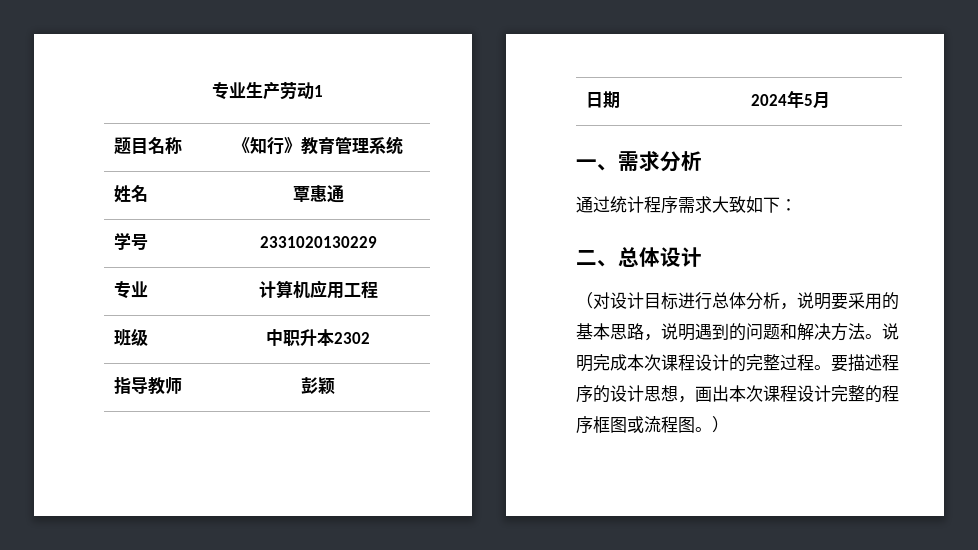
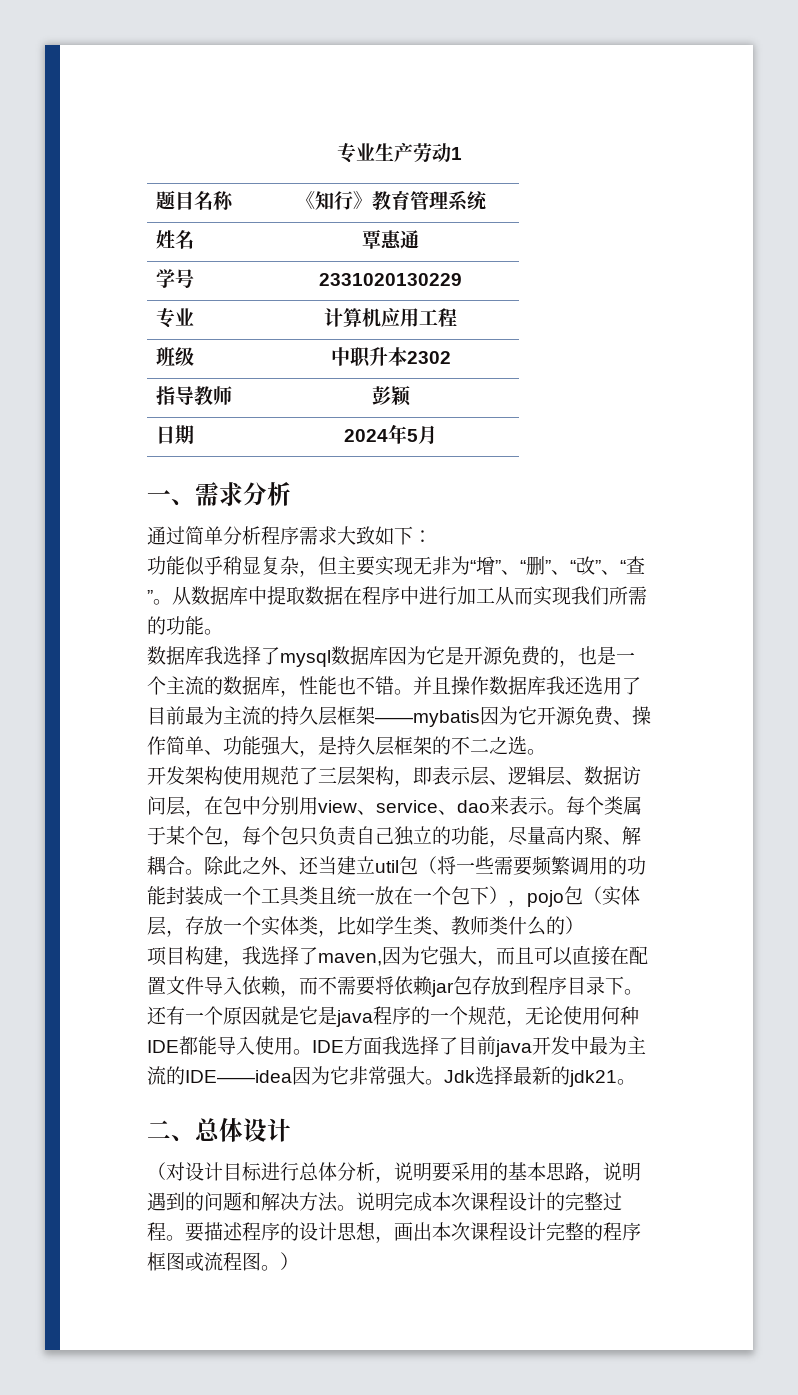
[610,196,644,213] 统计 -> [185,526,261,545] 简单分析
(797, 205) none -> [147,556,645,577] [147,586,647,606] [147,616,223,635] [147,646,635,667] [147,676,641,697] [147,706,651,727] [147,736,546,757] [147,766,641,787] [147,796,642,817] [147,826,641,847] [147,856,646,876] [147,886,640,907] [147,916,584,937] [147,946,648,967] [147,976,643,997] [147,1006,639,1027] [147,1036,646,1057] [147,1066,636,1087] // 功能似乎稍显复杂，但主要实现无非为“增”、“删”、“改”、“查”。从数据库中提取数据在程序中进行加工从而实现我们所需的功能。 // 数据库我选择了mysql数据库因为它是开源免费的，也是一个主流的数据库，性能也不错。并且操作数据库我还选用了目前最为主流的持久层框架——mybatis因为它开源免费、操作简单、功能强大，是持久层框架的不二之选。 // 开发架构使用规范了三层架构，即表示层、逻辑层、数据访问层，在包中分别用view、service、dao来表示。每个类属于某个包，每个包只负责自己独立的功能，尽量高内聚、解耦合。除此之外、还当建立util包（将一些需要频繁调用的功能封装成一个工具类且统一放在一个包下），pojo包（实体层，存放一个实体类，比如学生类、教师类什么的） // 项目构建，我选择了maven,因为它强大，而且可以直接在配置文件导入依赖，而不需要将依赖jar包存放到程序目录下。还有一个原因就是它是java程序的一个规范，无论使用何种IDE都能导入使用。IDE方面我选择了目前java开发中最为主流的IDE——idea因为它非常强大。Jdk选择最新的jdk21。

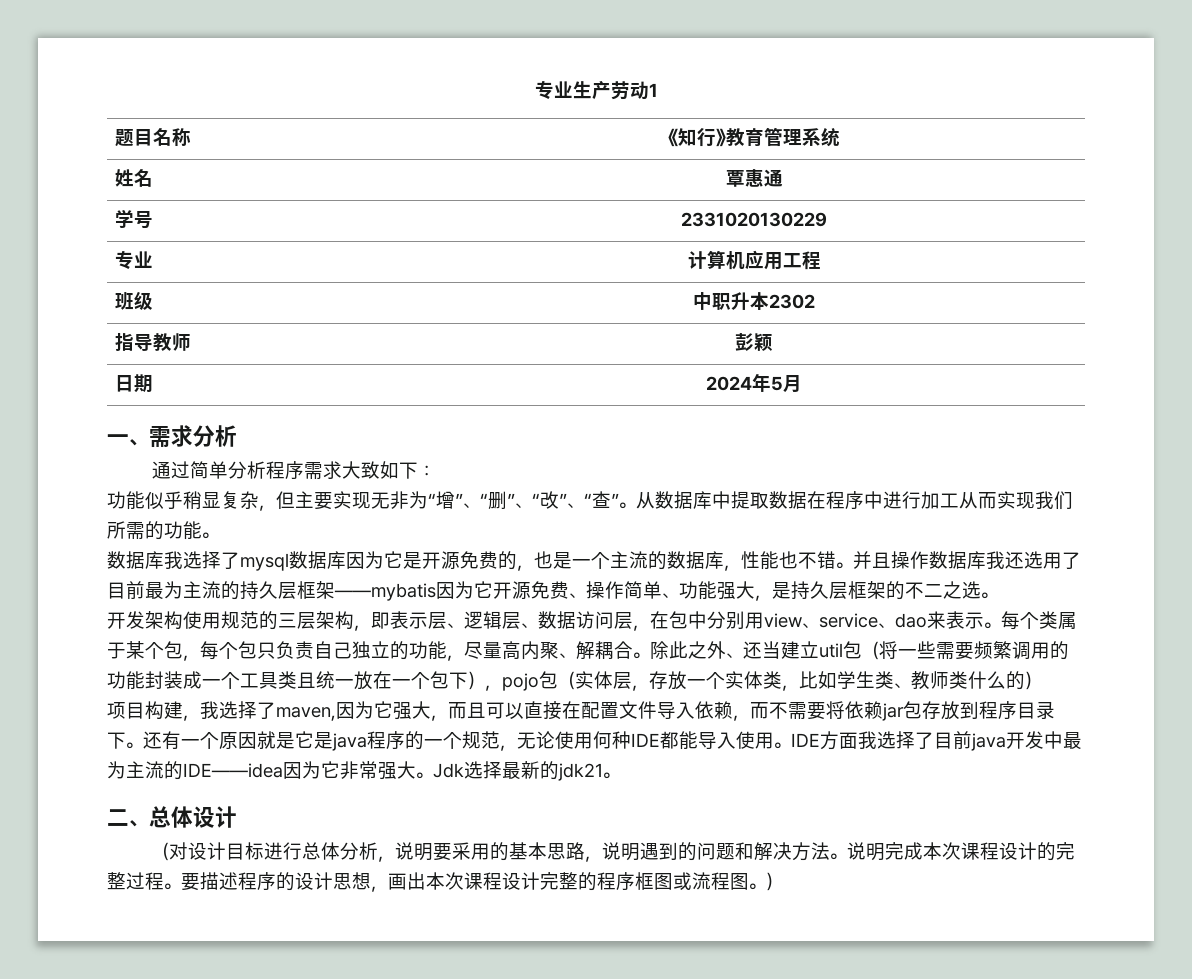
[299,767,318,785] 了 -> [259,611,278,630] 的

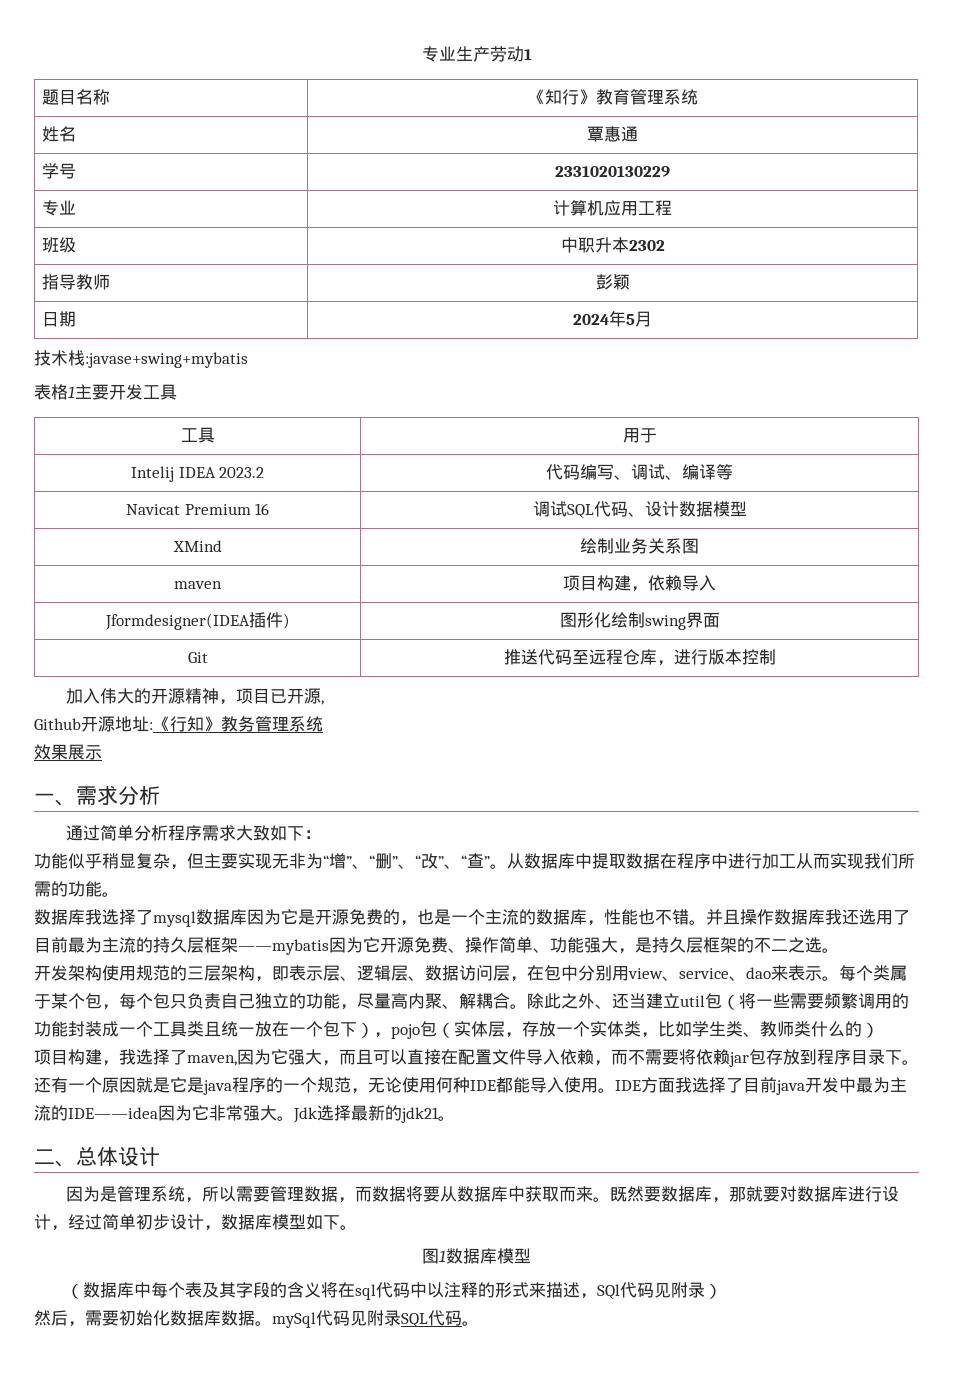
(802, 384) none -> [34,350,248,368] [34,384,177,400] [180,427,215,443] [622,428,657,443] [130,466,265,482] [546,464,733,480] [125,503,270,515] [532,501,747,518] [172,540,222,552] [580,538,699,554] [174,581,222,589] [563,575,716,592] [104,612,290,630] [559,612,720,630] [187,652,208,663] [503,649,776,666] [65,688,324,705] [34,716,323,732] [34,744,102,760] // 技术栈:javase+swing+mybatis // 表格1主要开发工具 // 工具 | 用于 // Intelij IDEA 2023.2 | 代码编写、调试、编译等 // Navicat Premium 16 | 调试SQL代码、设计数据模型 // XMind | 绘制业务关系图 // maven | 项目构建，依赖导入 // Jformdesigner(IDEA插件) | 图形化绘制swing界面 // Git | 推送代码至远程仓库，进行版本控制 // 加入伟大的开源精神，项目已开源, // Github开源地址:《行知》教务管理系统 // 效果展示
[151,842,1075,862] [107,872,783,892] （对设计目标进行总体分析，说明要采用的基本思路，说明遇到的问题和解决方法。说明完成本次课程设计的完整过程。要描述程序的设计思想，画出本次课程设计完整的程序框图或流程图。） -> [65,1186,899,1203] [34,1214,357,1231] [422,1248,531,1264] [65,1282,722,1300] [34,1310,479,1328] 因为是管理系统，所以需要管理数据，而数据将要从数据库中获取而来。既然要数据库，那就要对数据库进行设计，经过简单初步设计，数据库模型如下。 // 图1数据库模型 // （数据库中每个表及其字段的含义将在sql代码中以注释的形式来描述，SQl代码见附录） // 然后，需要初始化数据库数据。mySql代码见附录SQL代码。

